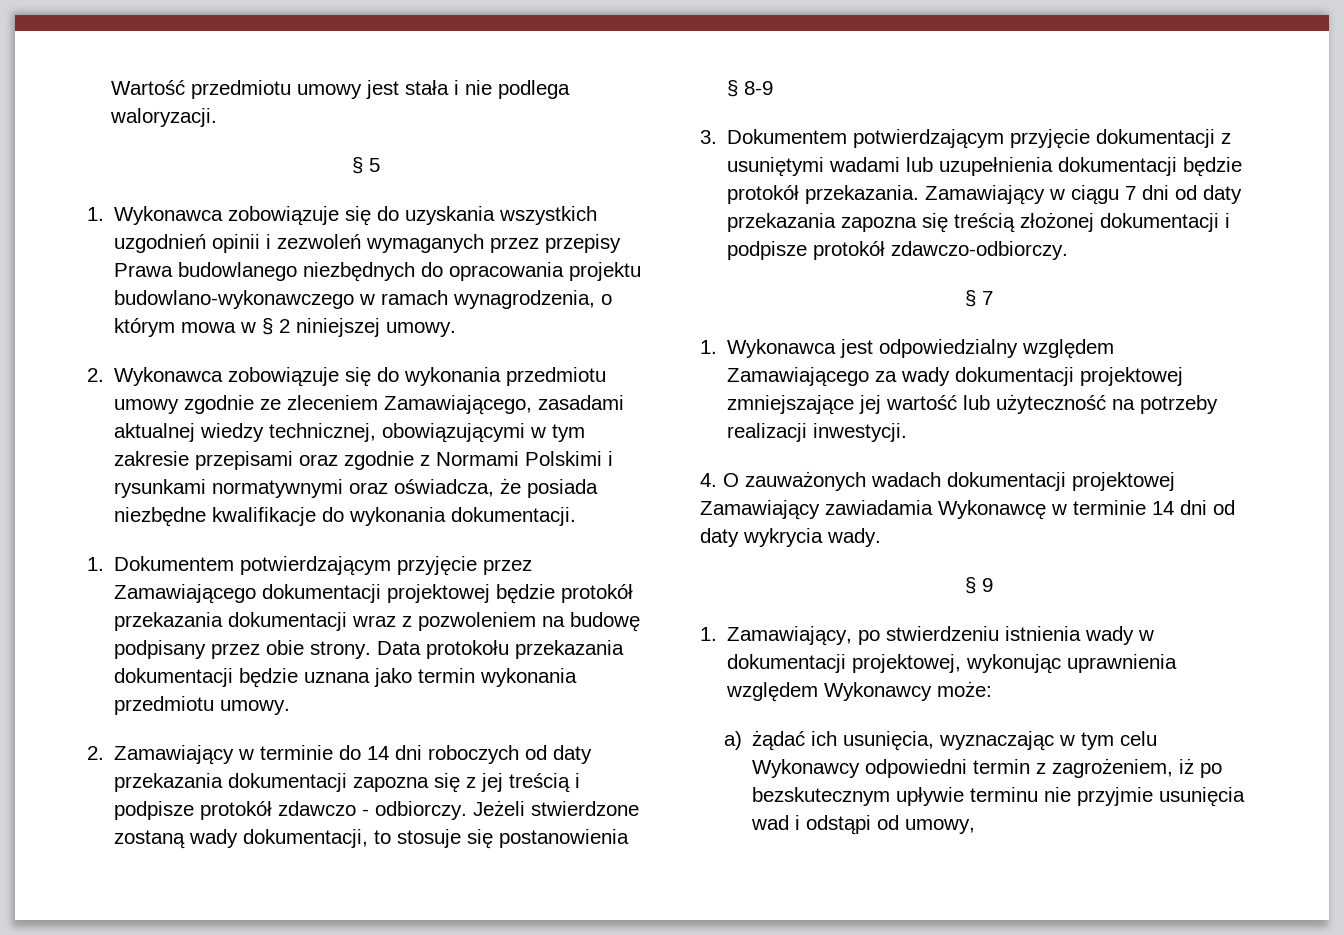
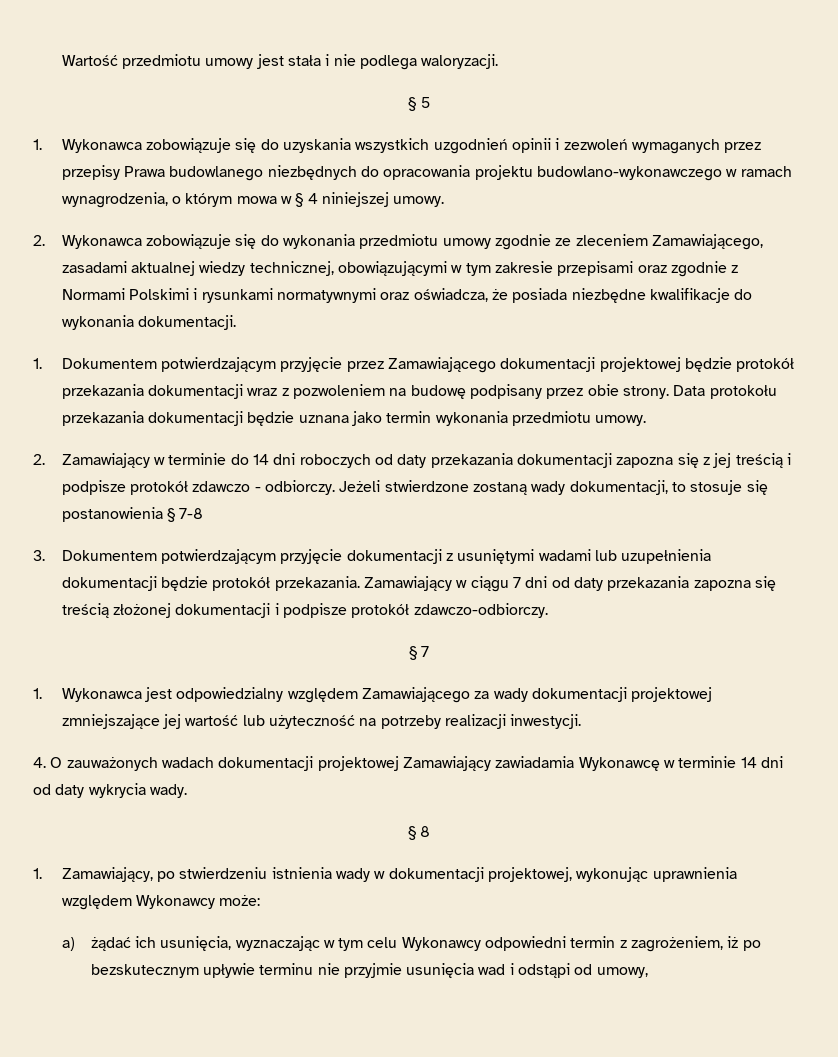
[279,319,291,333] 2 -> [307,193,318,204] 4
[744,81,774,95] 8-9 -> [179,508,204,519] 7-8
[981,578,993,592] 9 -> [420,826,431,837] 8

